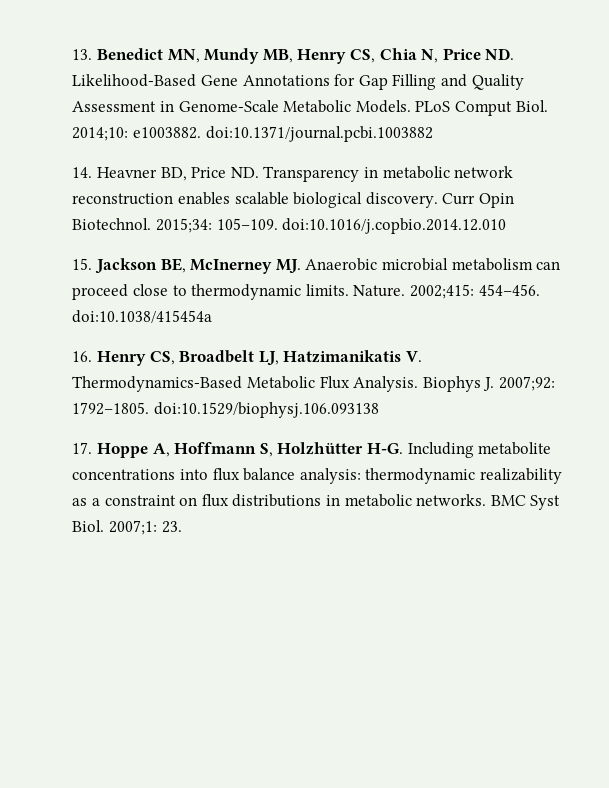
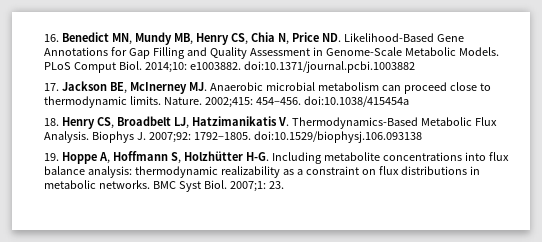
[72,49,93,60] 13. -> [44,34,60,42] 16.
[72,166,514,182] [72,192,514,208] [72,218,507,234] [72,258,93,270] 14. Heavner BD, Price ND. Transparency in metabolic network reconstruction enables scalable biological discovery. Curr Opin Biotechnol. 2015;34: 105–109. doi:10.1016/j.copbio.2014.12.010 // 15. -> [44,83,60,91] 17.
[72,351,93,362] 16. -> [44,118,60,126] 18.
[72,442,93,454] 17. -> [44,153,60,161] 19.

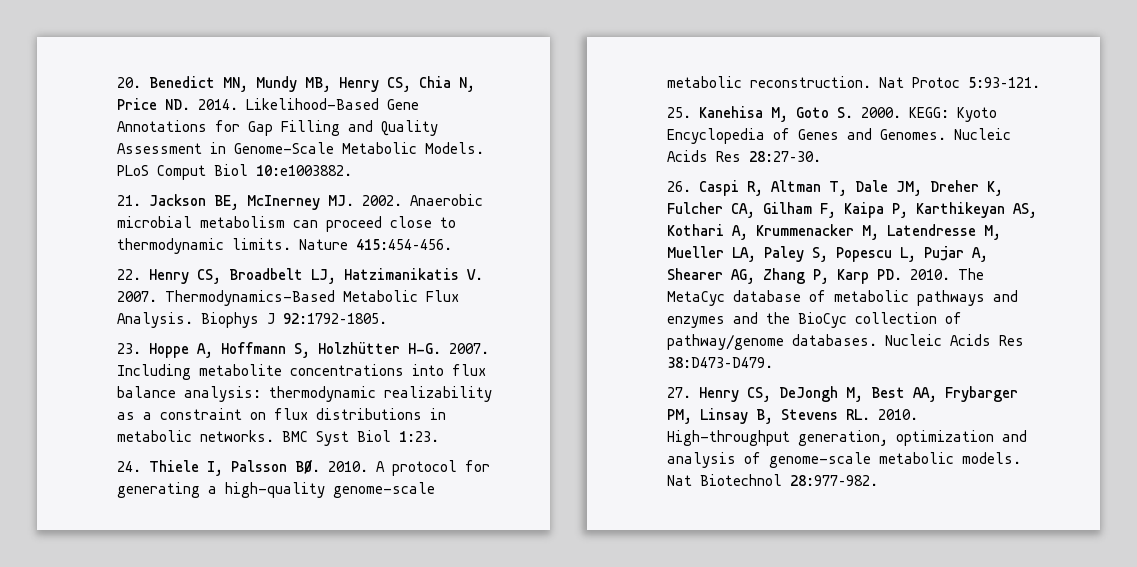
[44,34,60,42] 16. -> [117,77,142,88] 20.
(341, 37) none -> [198,99,239,110] 2014.
[119,61,416,73] [44,83,60,91] Biol. 2014;10: e1003882. doi:10.1371/journal.pcbi.1003882 // 17. -> [214,164,353,176] [117,195,142,206] Biol 10:e1003882. // 21.
(208, 86) none -> [362,195,403,206] 2002.
[164,96,410,108] [44,118,60,126] Nature. 2002;415: 454–456. doi:10.1038/415454a // 18. -> [299,239,453,250] [117,269,142,280] Nature 415:454–456. // 22.
(289, 121) none -> [117,291,158,302] 2007.
[137,131,423,143] [44,153,60,161] J. 2007;92: 1792–1805. doi:10.1529/biophysj.106.093138 // 19. -> [267,313,388,324] [117,343,142,354] J 92:1792–1805. // 23.
(269, 156) none -> [449,343,490,354] 2007.
[204,180,284,192] Biol. 2007;1: 23. -> [357,430,440,442] [117,459,491,476] [117,482,436,498] [667,76,1041,88] [667,106,998,122] [667,128,1012,144] [667,150,822,162] [667,180,1004,196] [667,202,1038,218] [667,224,1002,240] [667,246,989,262] [667,268,985,284] [667,290,1019,306] [667,312,963,328] [667,334,1025,350] [667,357,774,368] [667,386,1019,402] [667,408,919,424] [667,430,1028,446] [667,452,1022,468] [667,474,879,486] Biol 1:23. // 24. Thiele I, Palsson BØ. 2010. A protocol for generating a high-quality genome-scale metabolic reconstruction. Nat Protoc 5:93–121. // 25. Kanehisa M, Goto S. 2000. KEGG: Kyoto Encyclopedia of Genes and Genomes. Nucleic Acids Res 28:27–30. // 26. Caspi R, Altman T, Dale JM, Dreher K, Fulcher CA, Gilham F, Kaipa P, Karthikeyan AS, Kothari A, Krummenacker M, Latendresse M, Mueller LA, Paley S, Popescu L, Pujar A, Shearer AG, Zhang P, Karp PD. 2010. The MetaCyc database of metabolic pathways and enzymes and the BioCyc collection of pathway/genome databases. Nucleic Acids Res 38:D473–D479. // 27. Henry CS, DeJongh M, Best AA, Frybarger PM, Linsay B, Stevens RL. 2010. High-throughput generation, optimization and analysis of genome-scale metabolic models. Nat Biotechnol 28:977–982.

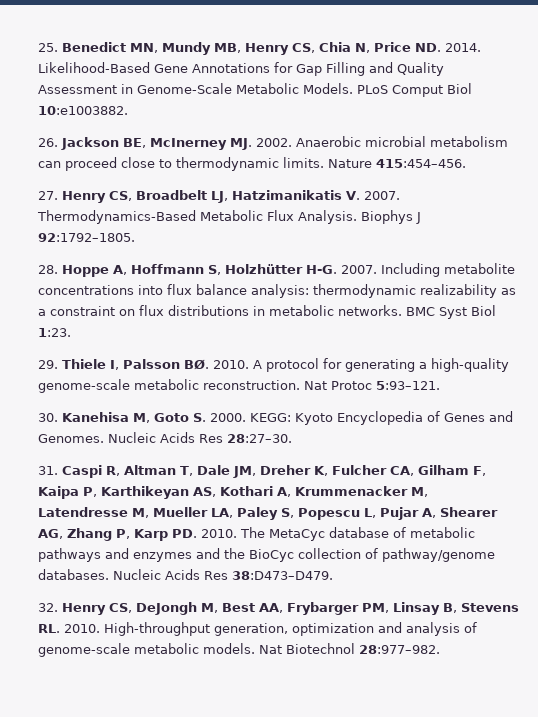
[117,77,142,88] 20. -> [38,43,59,52] 25.
[117,195,142,206] 21. -> [38,138,59,147] 26.
[117,269,142,280] 22. -> [38,191,59,200] 27.
[117,343,142,354] 23. -> [38,265,59,274] 28.
[117,461,142,472] 24. -> [38,360,59,369] 29.
[667,107,692,118] 25. -> [38,413,59,422] 30.
[667,181,692,192] 26. -> [38,466,59,475] 31.
[667,387,692,398] 27. -> [38,603,59,612] 32.

